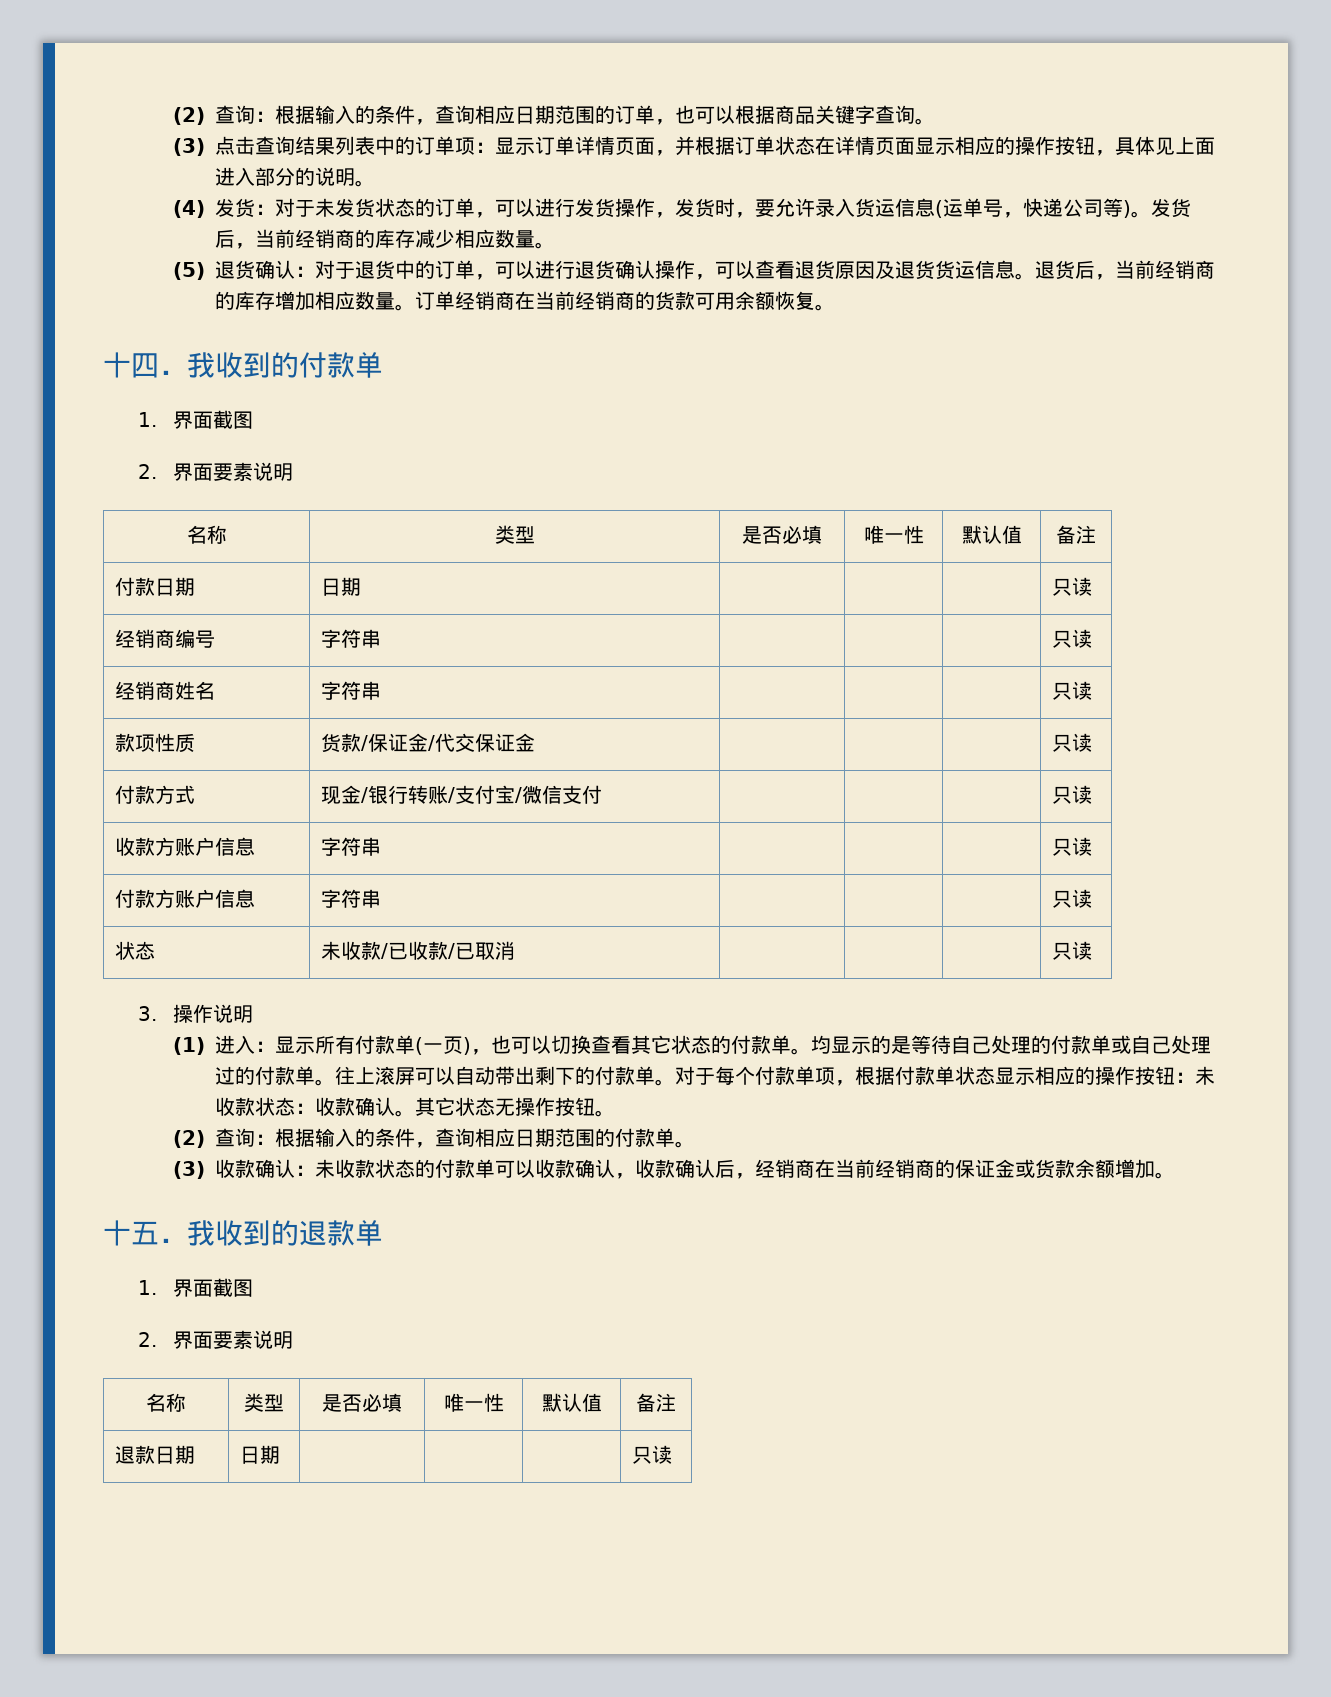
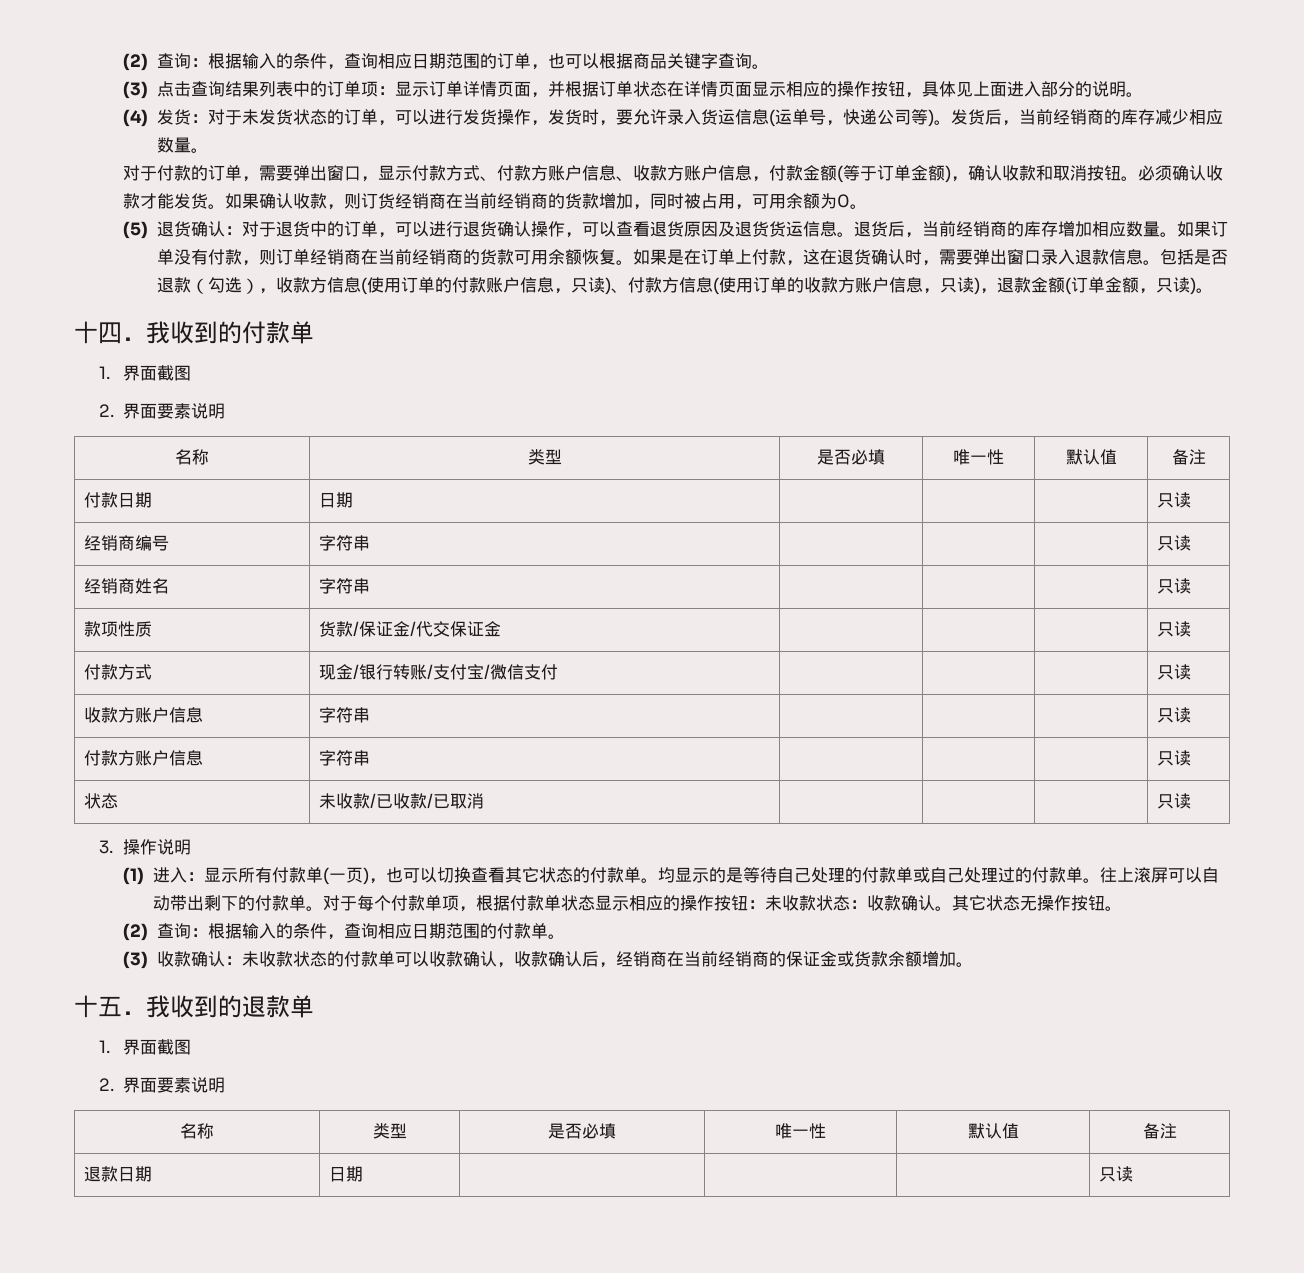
(556, 245) none -> [123,165,1224,183] [123,193,868,210] // 对于付款的订单，需要弹出窗口，显示付款方式、付款方账户信息、收款方账户信息，付款金额(等于订单金额)，确认收款和取消按钮。必须确认收款才能发货。如果确认收款，则订货经销商在当前经销商的货款增加，同时被占用，可用余额为0。
(416, 307) none -> [1176,221,1228,237] [156,249,276,266] 如果订单没有付款，则
(836, 307) none -> [632,249,1228,266] [156,277,1213,295] 如果是在订单上付款，这在退货确认时，需要弹出窗口录入退款信息。包括是否退款（勾选），收款方信息(使用订单的付款账户信息，只读)、付款方信息(使用订单的收款方账户信息，只读)，退款金额(订单金额，只读)。

